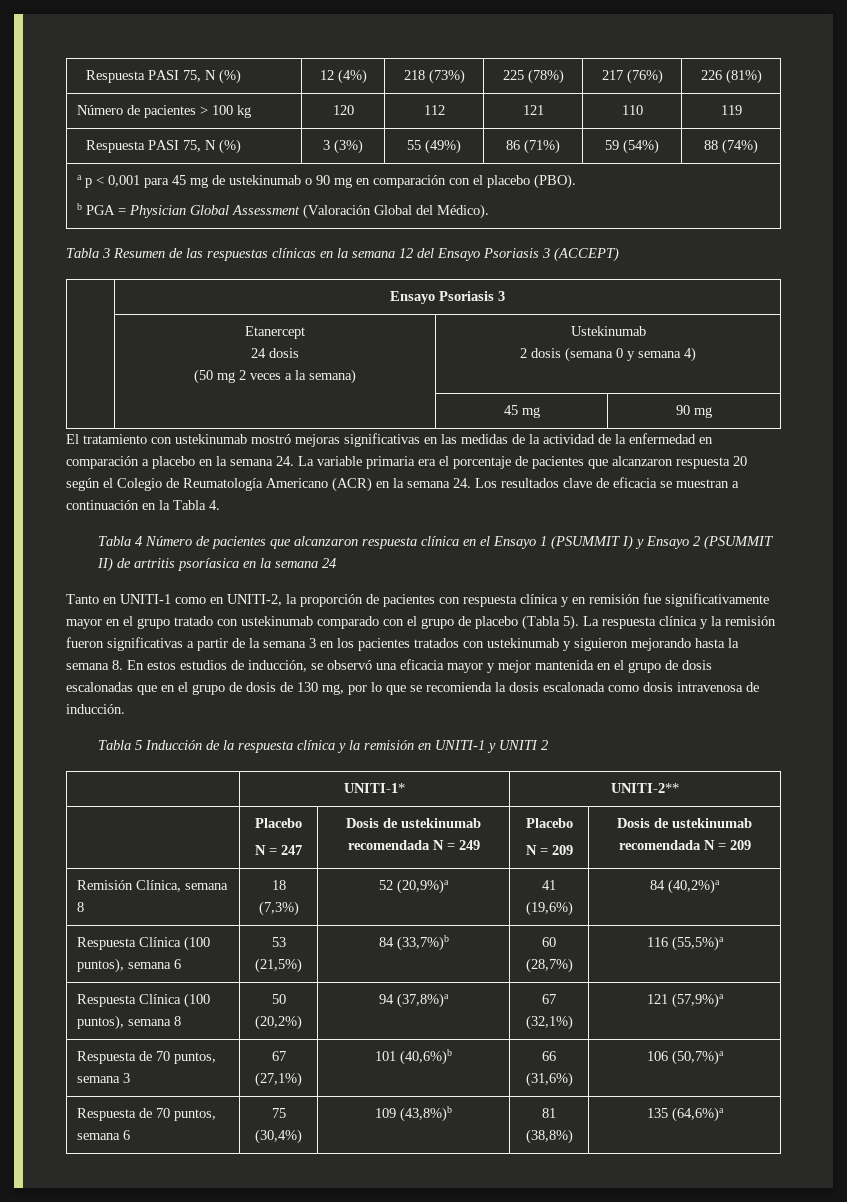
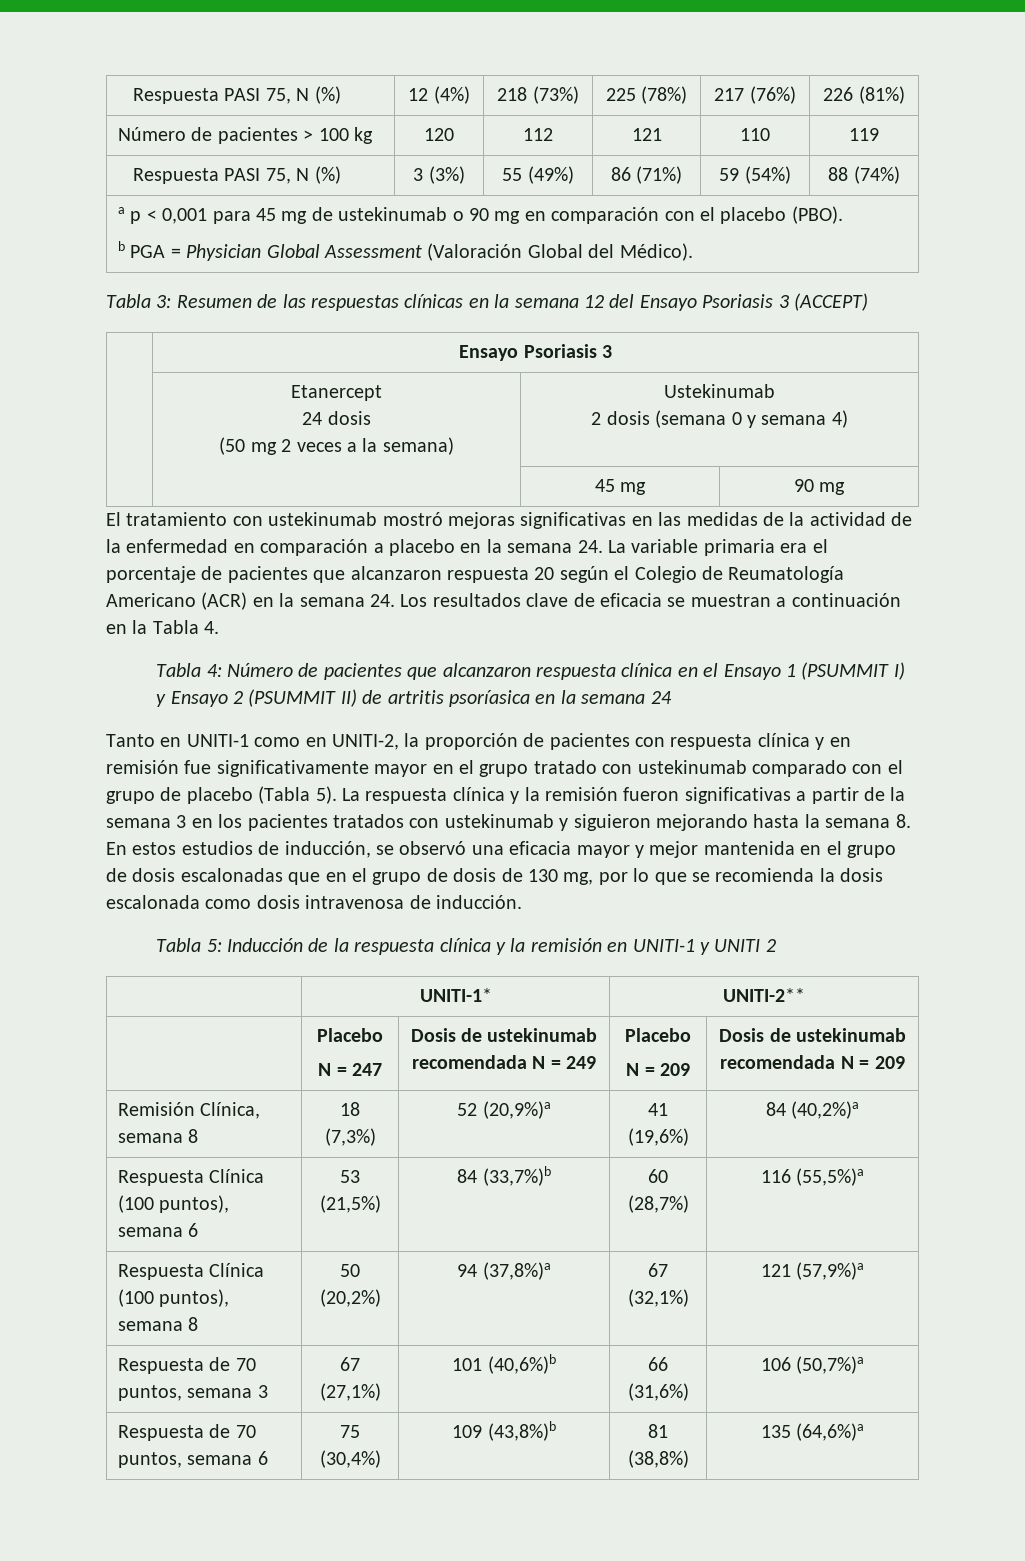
[102,248,110,258] 3 -> [156,295,172,308] 3:
[135,536,143,546] 4 -> [206,664,222,677] 4:
[135,740,143,750] 5 -> [206,939,222,952] 5:

